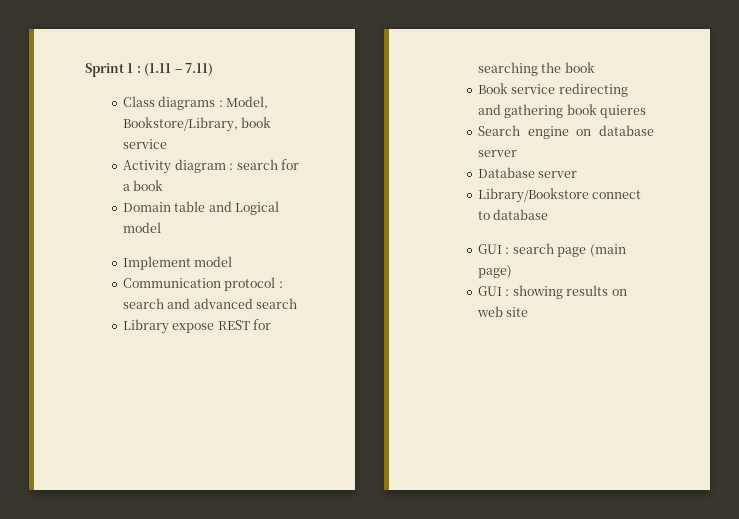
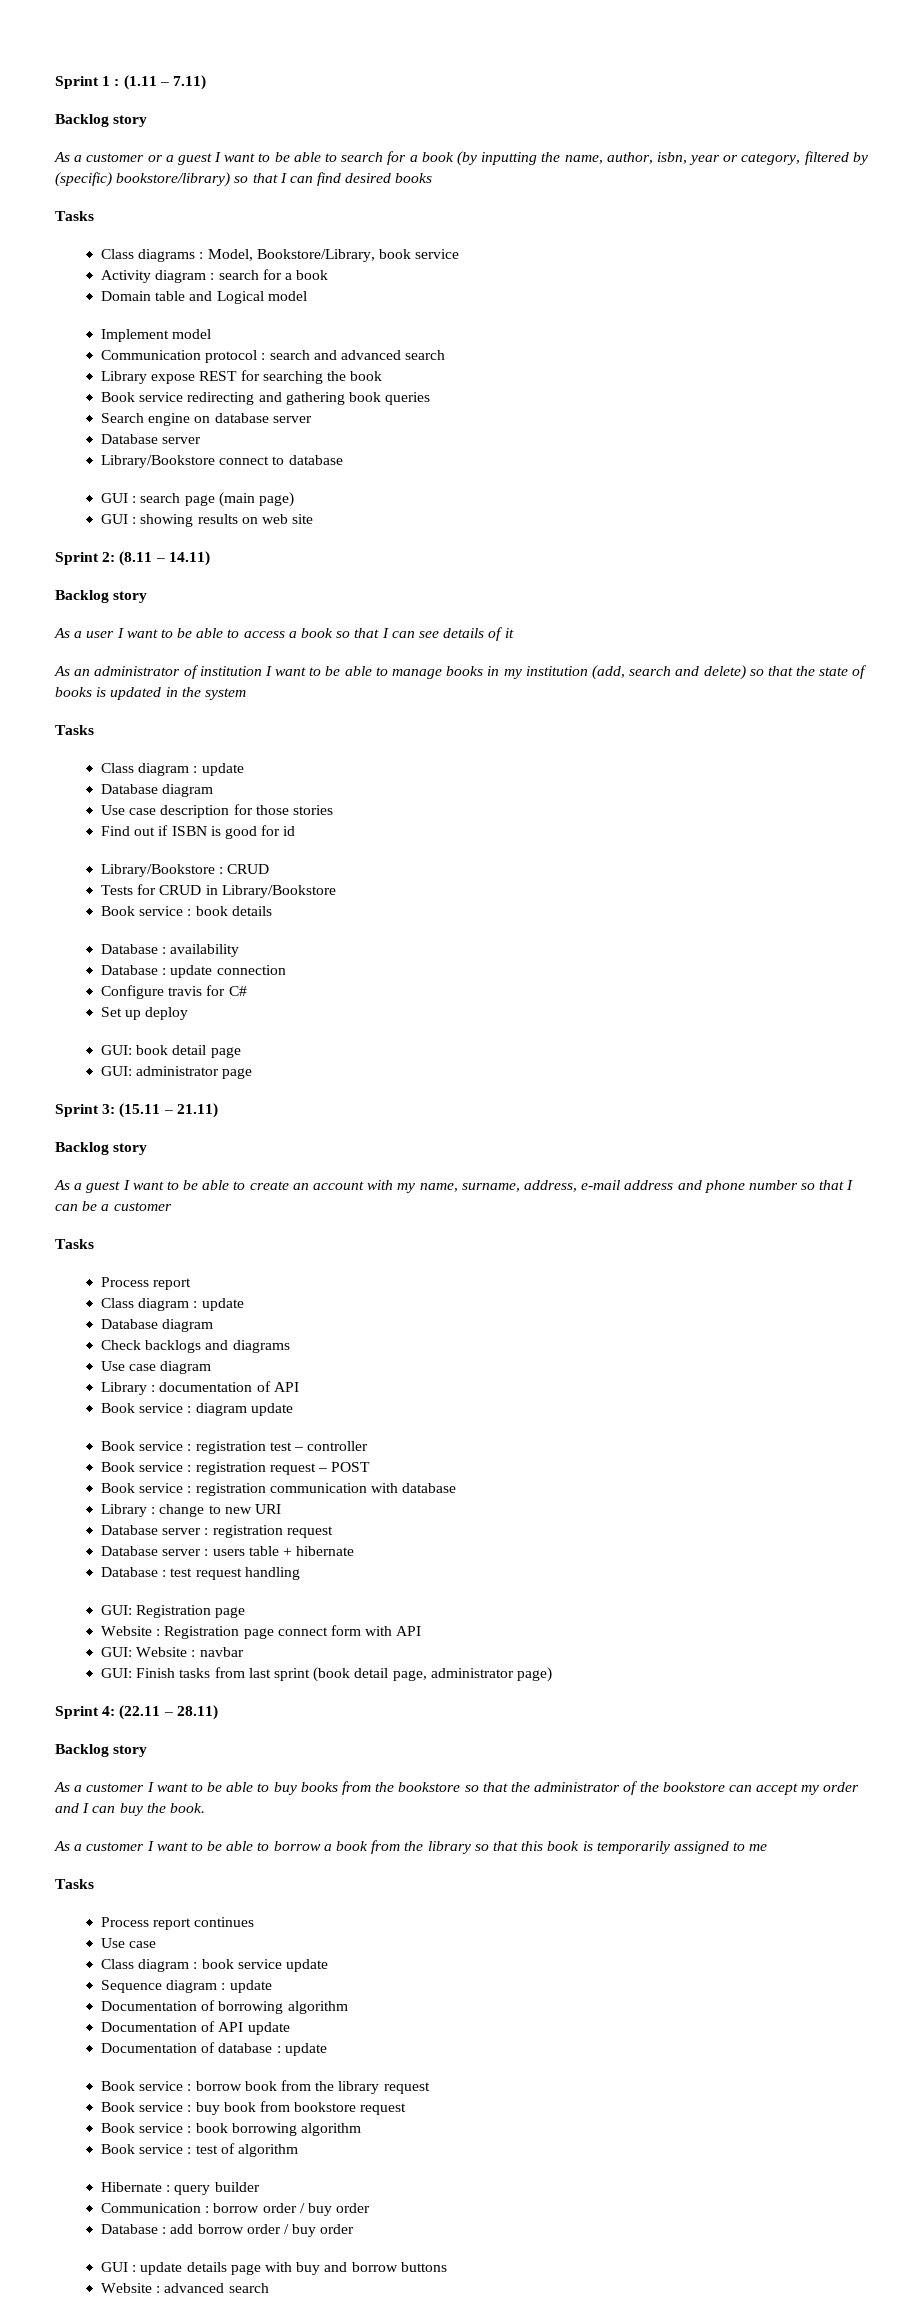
(213, 69) none -> [55,114,148,127] [54,151,868,166] [55,172,433,187] [55,211,94,221] // Backlog story // As a customer or a guest I want to be able to search for a book (by inputting the name, author, isbn, year or category, filtered by (specific) bookstore/library) so that I can find desired books // Tasks
[600,105,647,118] quieres -> [385,392,431,405] queries
(529, 312) none -> [55,551,210,566] [55,590,148,603] [54,627,514,641] [54,665,868,680] [55,687,246,700] [55,725,94,735] [101,763,244,776] [101,784,214,797] [101,804,334,818] [101,825,296,839] [101,864,270,877] [101,884,336,898] [101,906,272,916] [101,944,240,957] [101,965,286,978] [101,985,247,999] [101,1007,189,1020] [101,1045,241,1058] [101,1066,253,1079] [55,1103,218,1118] [55,1142,148,1155] [54,1180,854,1193] [55,1201,172,1211] [55,1239,94,1249] [101,1277,192,1290] [101,1298,244,1311] [101,1319,214,1332] [101,1340,290,1353] [101,1361,212,1374] [101,1381,299,1395] [101,1403,293,1416] [101,1441,369,1454] [101,1462,371,1475] [101,1483,457,1496] [101,1504,282,1517] [101,1525,333,1538] [101,1546,355,1556] [101,1567,300,1580] [101,1605,246,1618] [101,1625,422,1639] [101,1647,244,1657] [101,1667,552,1682] [55,1705,218,1720] [55,1744,148,1757] [54,1781,860,1795] [55,1803,205,1816] [54,1840,768,1854] [55,1879,94,1889] [101,1917,255,1930] [101,1938,157,1948] [101,1959,329,1972] [101,1980,272,1993] [101,2000,348,2014] [101,2021,290,2035] [101,2042,327,2056] [101,2080,430,2094] [101,2101,407,2115] [101,2123,362,2136] [101,2143,299,2157] [101,2182,260,2195] [101,2203,371,2216] [101,2224,355,2237] [101,2262,447,2275] [101,2283,269,2293] // Sprint 2: (8.11 – 14.11) // Backlog story // As a user I want to be able to access a book so that I can see details of it // As an administrator of institution I want to be able to manage books in my institution (add, search and delete) so that the state of books is updated in the system // Tasks // Class diagram : update // Database diagram // Use case description for those stories // Find out if ISBN is good for id // Library/Bookstore : CRUD // Tests for CRUD in Library/Bookstore // Book service : book details // Database : availability // Database : update connection // Configure travis for C# // Set up deploy // GUI: book detail page // GUI: administrator page // Sprint 3: (15.11 – 21.11) // Backlog story // As a guest I want to be able to create an account with my name, surname, address, e-mail address and phone number so that I can be a customer // Tasks // Process report // Class diagram : update // Database diagram // Check backlogs and diagrams // Use case diagram // Library : documentation of API // Book service : diagram update // Book service : registration test – controller // Book service : registration request – POST // Book service : registration communication with database // Library : change to new URI // Database server : registration request // Database server : users table + hibernate // Database : test request handling // GUI: Registration page // Website : Registration page connect form with API // GUI: Website : navbar // GUI: Finish tasks from last sprint (book detail page, administrator page) // Sprint 4: (22.11 – 28.11) // Backlog story // As a customer I want to be able to buy books from the bookstore so that the administrator of the bookstore can accept my order and I can buy the book. // As a customer I want to be able to borrow a book from the library so that this book is temporarily assigned to me // Tasks // Process report continues // Use case // Class diagram : book service update // Sequence diagram : update // Documentation of borrowing algorithm // Documentation of API update // Documentation of database : update // Book service : borrow book from the library request // Book service : buy book from bookstore request // Book service : book borrowing algorithm // Book service : test of algorithm // Hibernate : query builder // Communication : borrow order / buy order // Database : add borrow order / buy order // GUI : update details page with buy and borrow buttons // Website : advanced search

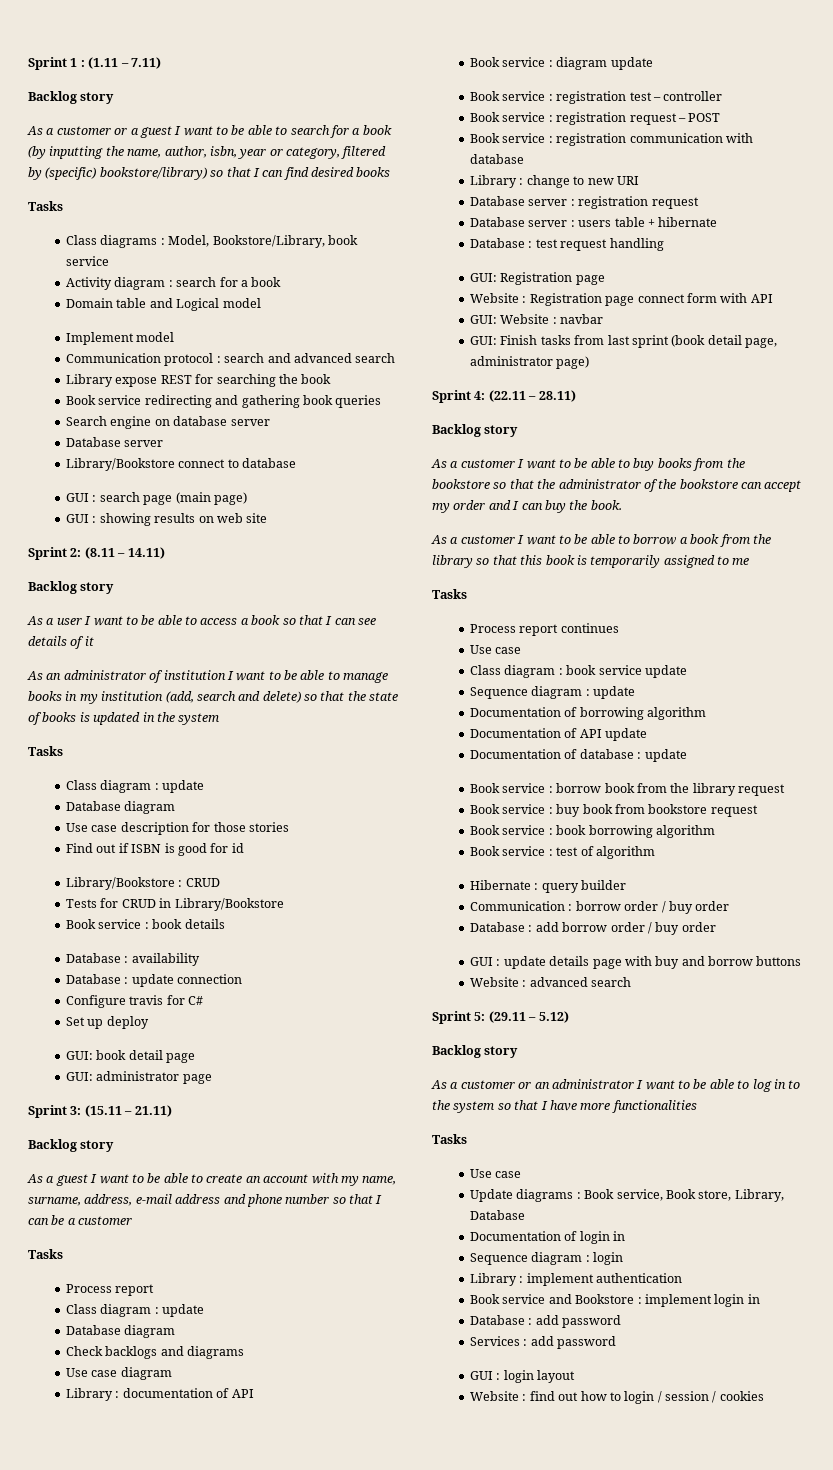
(269, 2288) none -> [432,1011,569,1024] [432,1045,519,1058] [431,1079,801,1092] [432,1100,697,1113] [432,1134,467,1144] [470,1169,522,1178] [470,1189,784,1202] [470,1210,526,1220] [470,1231,626,1244] [470,1252,624,1265] [470,1273,683,1286] [470,1294,760,1307] [470,1315,622,1328] [470,1336,617,1349] [470,1370,576,1383] [470,1391,764,1404] // Sprint 5: (29.11 – 5.12) // Backlog story // As a customer or an administrator I want to be able to log in to the system so that I have more functionalities // Tasks // Use case // Update diagrams : Book service, Book store, Library, Database // Documentation of login in // Sequence diagram : login // Library : implement authentication // Book service and Bookstore : implement login in // Database : add password // Services : add password // GUI : login layout // Website : find out how to login / session / cookies

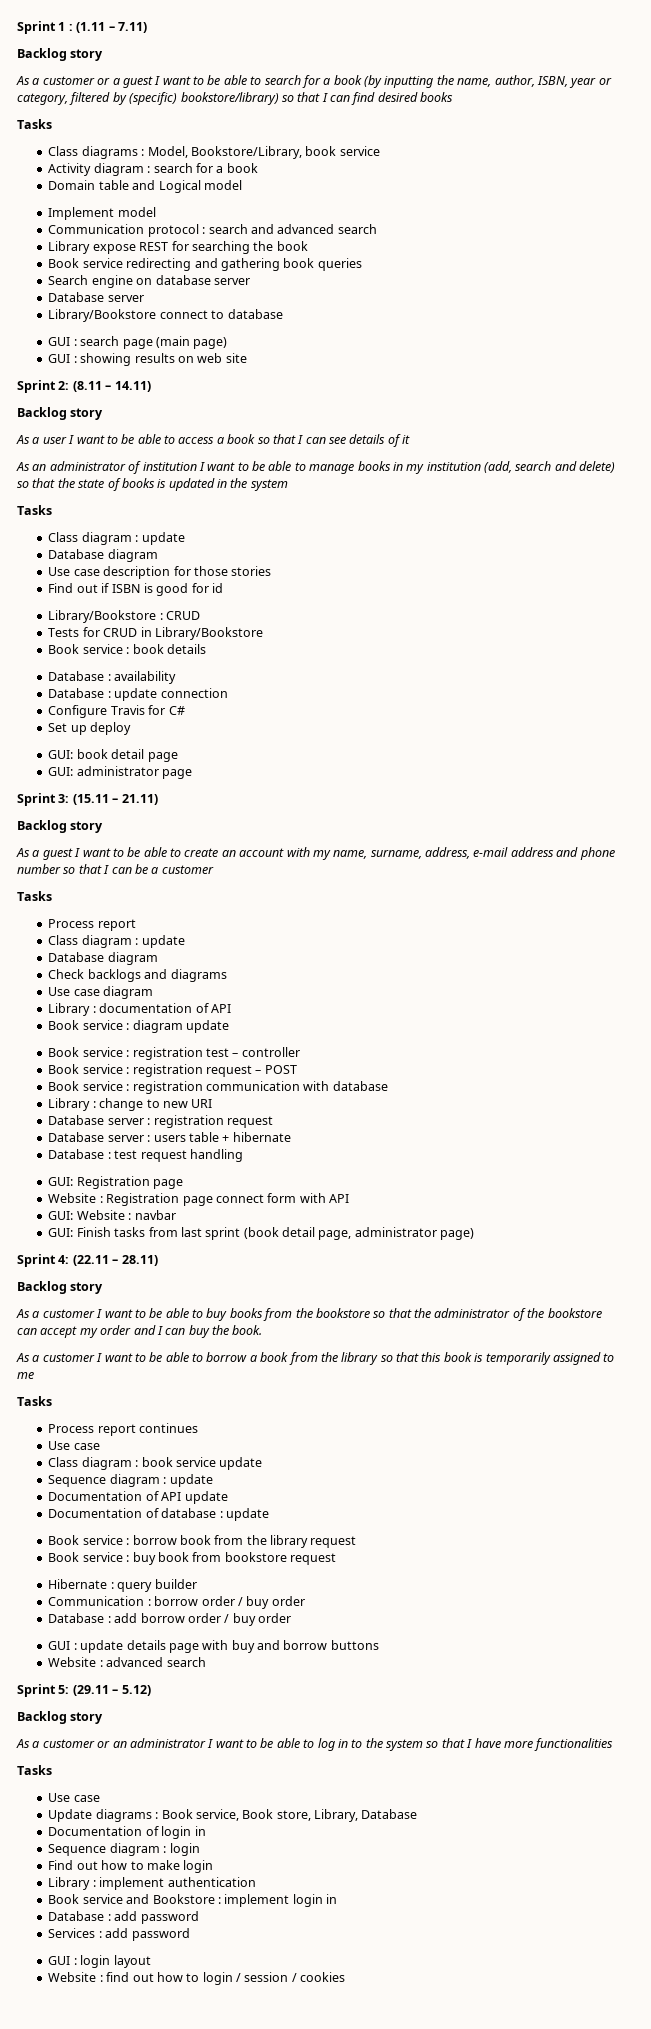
[209,146,237,158] isbn, -> [536,76,568,87] ISBN,
[129,995,164,1005] travis -> [110,705,145,715] Travis
[470,707,707,720] // Documentation of borrowing algorithm -> (213, 1480) none
[470,825,715,838] [470,846,655,859] // Book service : book borrowing algorithm // Book service : test of algorithm -> (337, 1559) none
(624, 1258) none -> [48,1860,214,1873] // Find out how to make login

